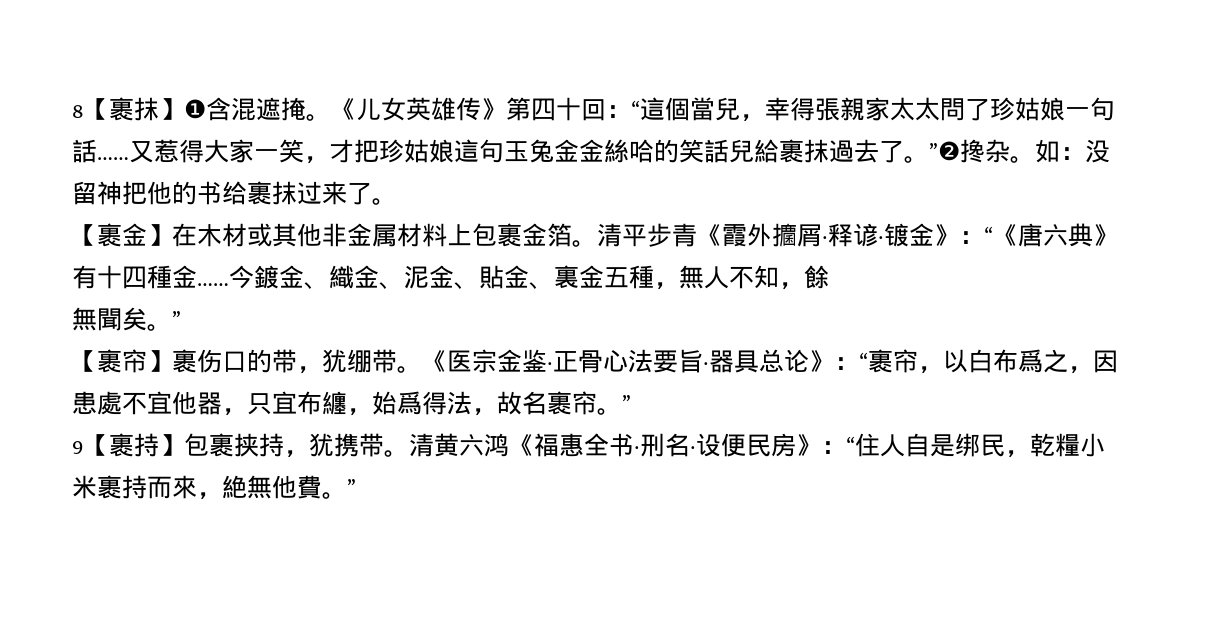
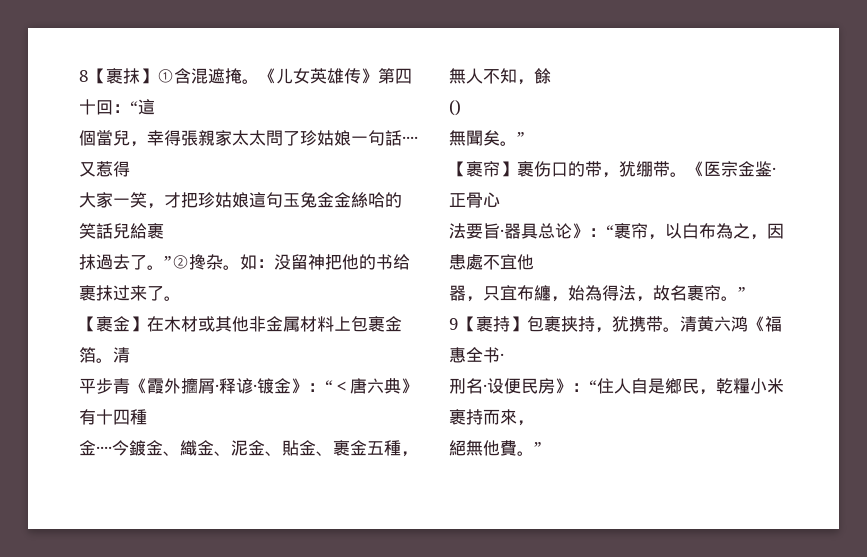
[184,99,206,119] ❶ -> [157,69,174,83] ①
(665, 109) none -> (155, 106) //
[97,157,129,160] …… -> [402,136,418,144] ····
(204, 151) none -> (130, 169) //
(804, 151) none -> (164, 231) //
[929,141,960,161] ”❷ -> [164,255,189,269] ”②
(622, 235) none -> (130, 355) //
[993,224,1018,246] 《 -> [333,381,350,392] ＜
[172,265,229,288] 金…… -> [79,440,112,456] // 金····
[554,265,579,289] 裏 -> [333,440,350,456] 裹
(829, 277) none -> [449,100,461,116] // ()
(628, 361) none -> (500, 200) //
[1018,349,1043,373] 爲 -> [716,223,733,239] 為
(197, 403) none -> (534, 262) //
[397,391,422,415] 爲 -> [585,285,602,301] 為
(640, 450) none -> (504, 357) //
[955,433,980,457] 绑 -> [665,378,682,394] 鄉
[222,475,247,499] 絶 -> [449,440,466,456] // 絕

